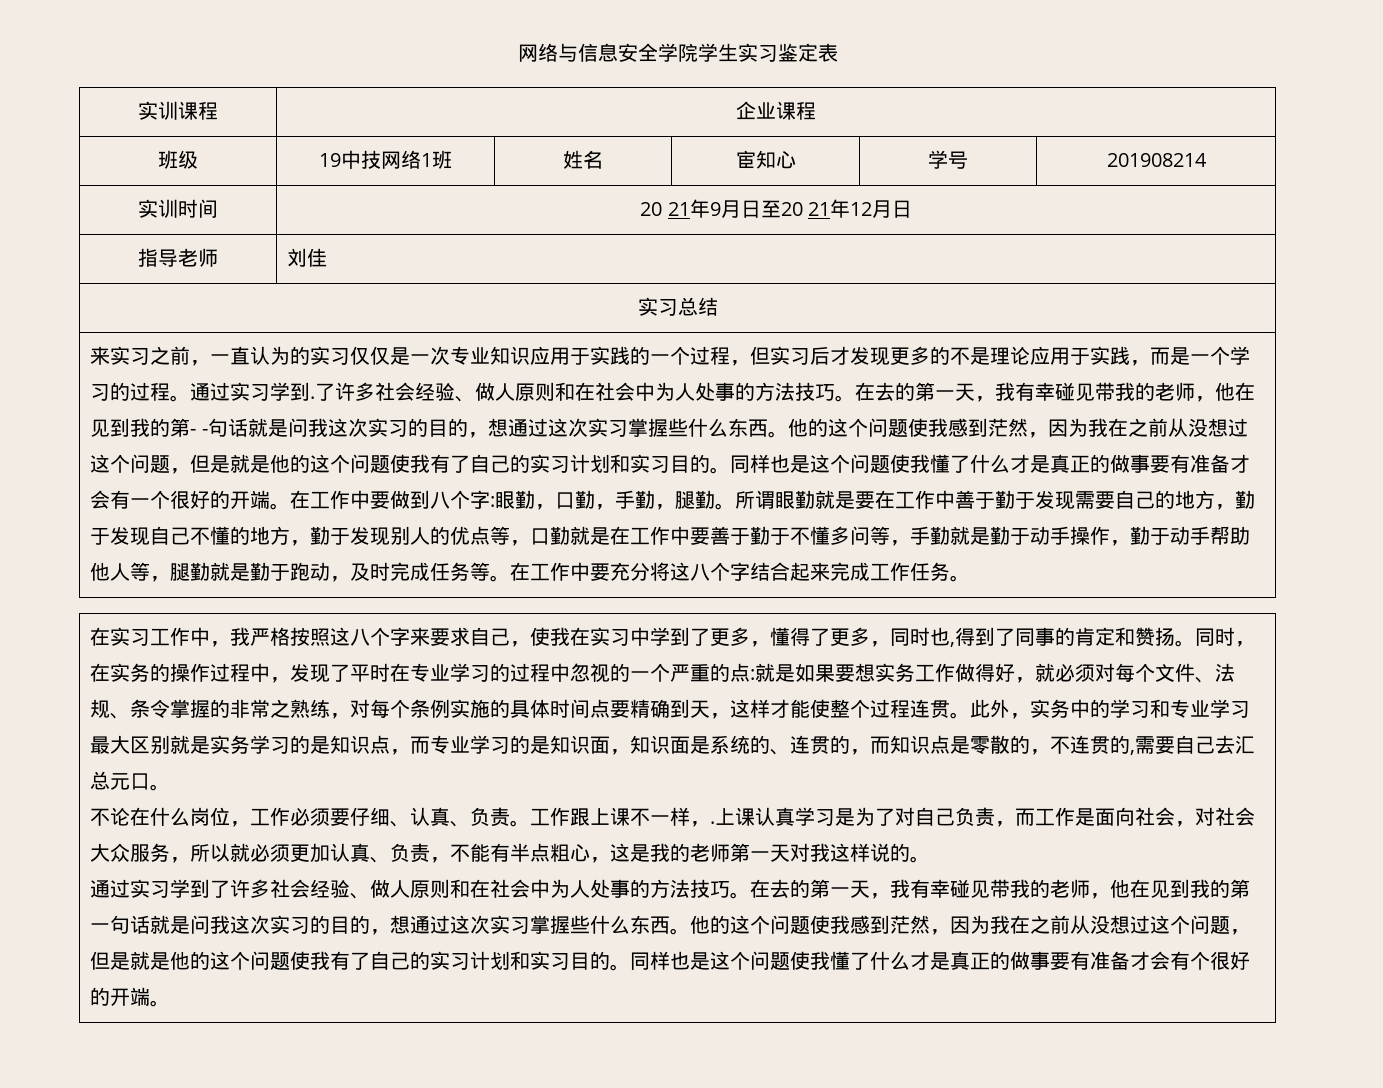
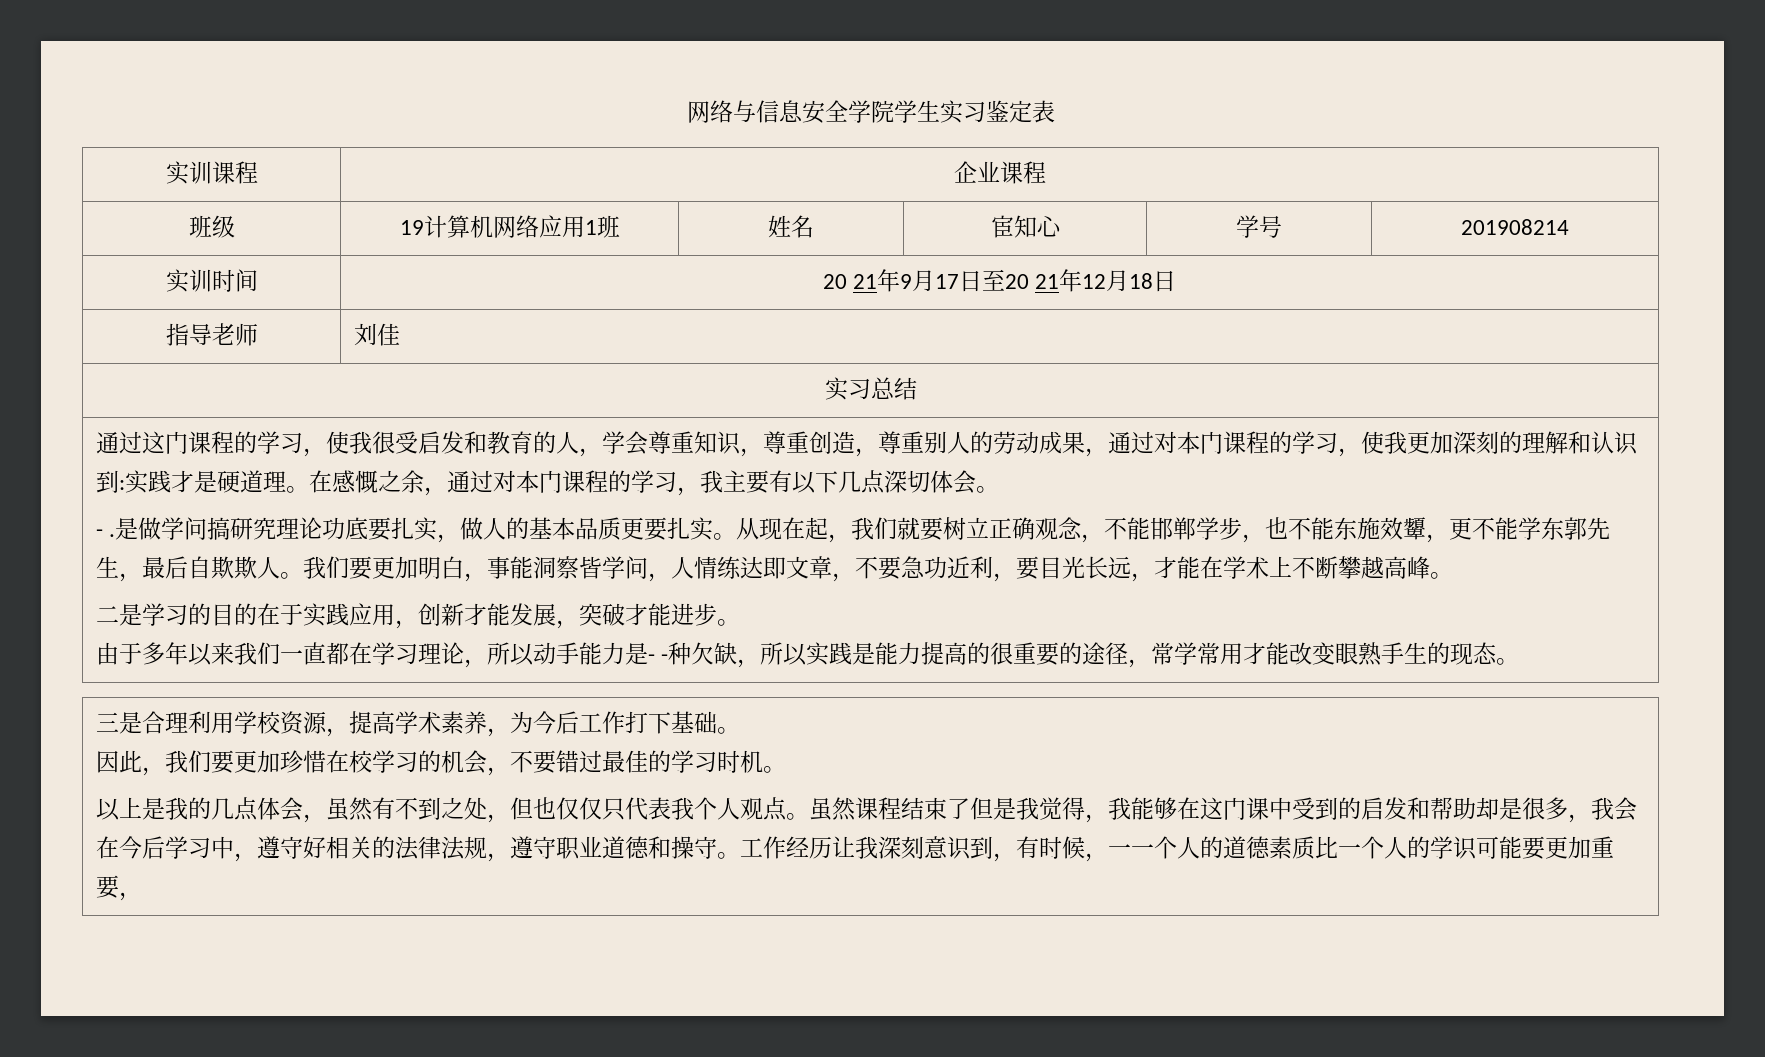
[341,150,421,169] 中技网络 -> [423,215,585,238] 计算机网络应用
(741, 209) none -> [935,274,959,289] 17
(892, 209) none -> [1129,273,1154,289] 18
[90,346,1251,366] [90,382,1256,402] [90,418,1248,438] [90,454,1251,474] [90,490,1256,510] [90,526,1251,546] [90,562,971,582] [90,627,1256,647] [90,663,1236,683] [90,699,1251,719] [90,735,1256,755] [90,771,171,791] [90,807,1256,827] [90,843,931,863] [90,879,1251,899] [90,915,1251,935] [90,951,1251,971] [90,987,171,1007] 来实习之前，一直认为的实习仅仅是一次专业知识应用于实践的一个过程，但实习后才发现更多的不是理论应用于实践，而是一个学习的过程。通过实习学到.了许多社会经验、做人原则和在社会中为人处事的方法技巧。在去的第一天，我有幸碰见带我的老师，他在见到我的第- -句话就是问我这次实习的目的，想通过这次实习掌握些什么东西。他的这个问题使我感到茫然，因为我在之前从没想过这个问题，但是就是他的这个问题使我有了自己的实习计划和实习目的。同样也是这个问题使我懂了什么才是真正的做事要有准备才会有一个很好的开端。在工作中要做到八个字:眼勤，口勤，手勤，腿勤。所谓眼勤就是要在工作中善于勤于发现需要自己的地方，勤于发现自己不懂的地方，勤于发现别人的优点等，口勤就是在工作中要善于勤于不懂多问等，手勤就是勤于动手操作，勤于动手帮助他人等，腿勤就是勤于跑动，及时完成任务等。在工作中要充分将这八个字结合起来完成工作任务。 // 在实习工作中，我严格按照这八个字来要求自己，使我在实习中学到了更多，懂得了更多，同时也,得到了同事的肯定和赞扬。同时，在实务的操作过程中，发现了平时在专业学习的过程中忽视的一个严重的点:就是如果要想实务工作做得好，就必须对每个文件、法规、条令掌握的非常之熟练，对每个条例实施的具体时间点要精确到天，这样才能使整个过程连贯。此外，实务中的学习和专业学习最大区别就是实务学习的是知识点，而专业学习的是知识面，知识面是系统的、连贯的，而知识点是零散的，不连贯的,需要自己去汇总元口。 // 不论在什么岗位，工作必须要仔细、认真、负责。工作跟上课不一样，.上课认真学习是为了对自己负责，而工作是面向社会，对社会大众服务，所以就必须更加认真、负责，不能有半点粗心，这是我的老师第一天对我这样说的。 // 通过实习学到了许多社会经验、做人原则和在社会中为人处事的方法技巧。在去的第一天，我有幸碰见带我的老师，他在见到我的第一句话就是问我这次实习的目的，想通过这次实习掌握些什么东西。他的这个问题使我感到茫然，因为我在之前从没想过这个问题，但是就是他的这个问题使我有了自己的实习计划和实习目的。同样也是这个问题使我懂了什么才是真正的做事要有准备才会有个很好的开端。 -> [96,431,1639,457] [96,470,1000,496] [96,517,1611,543] [96,556,1454,582] [96,603,741,629] [96,642,1520,668] [96,711,741,737] [96,750,787,776] [96,797,1638,823] [96,836,1615,862] [96,875,143,901] 通过这门课程的学习，使我很受启发和教育的人，学会尊重知识，尊重创造，尊重别人的劳动成果，通过对本门课程的学习，使我更加深刻的理解和认识到:实践才是硬道理。在感慨之余，通过对本门课程的学习，我主要有以下几点深切体会。 // - .是做学问搞研究理论功底要扎实，做人的基本品质更要扎实。从现在起，我们就要树立正确观念，不能邯郸学步，也不能东施效顰，更不能学东郭先生，最后自欺欺人。我们要更加明白，事能洞察皆学问，人情练达即文章，不要急功近利，要目光长远，才能在学术上不断攀越高峰。 // 二是学习的目的在于实践应用，创新才能发展，突破才能进步。 // 由于多年以来我们一直都在学习理论，所以动手能力是- -种欠缺，所以实践是能力提高的很重要的途径，常学常用才能改变眼熟手生的现态。 // 三是合理利用学校资源，提高学术素养，为今后工作打下基础。 // 因此，我们要更加珍惜在校学习的机会，不要错过最佳的学习时机。 // 以上是我的几点体会，虽然有不到之处，但也仅仅只代表我个人观点。虽然课程结束了但是我觉得，我能够在这门课中受到的启发和帮助却是很多，我会在今后学习中，遵守好相关的法律法规，遵守职业道德和操守。工作经历让我深刻意识到，有时候，一一个人的道德素质比一个人的学识可能要更加重要，

